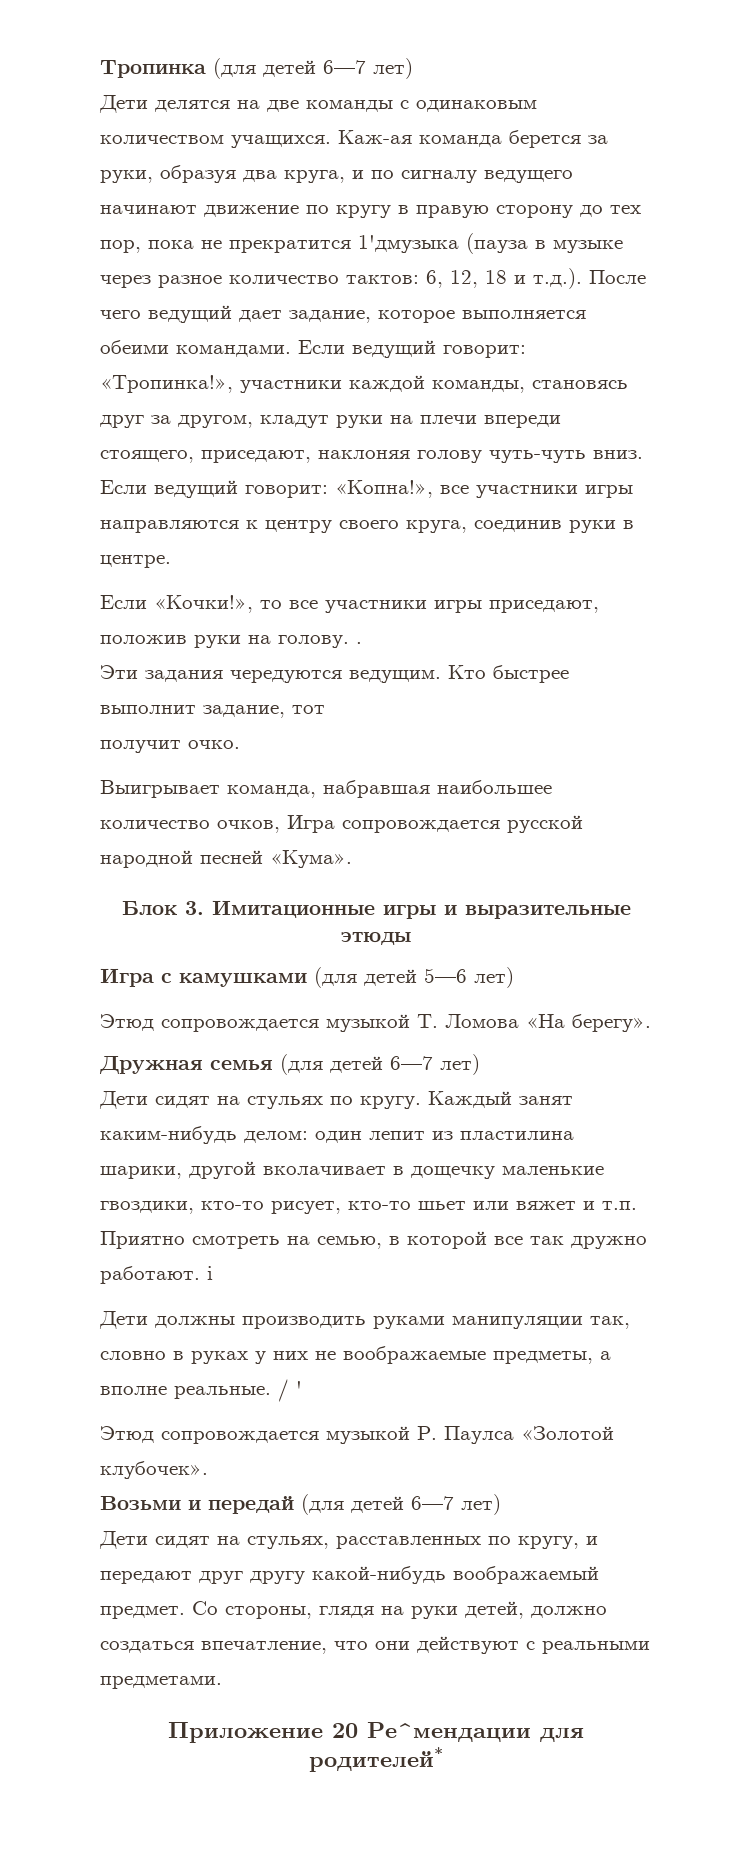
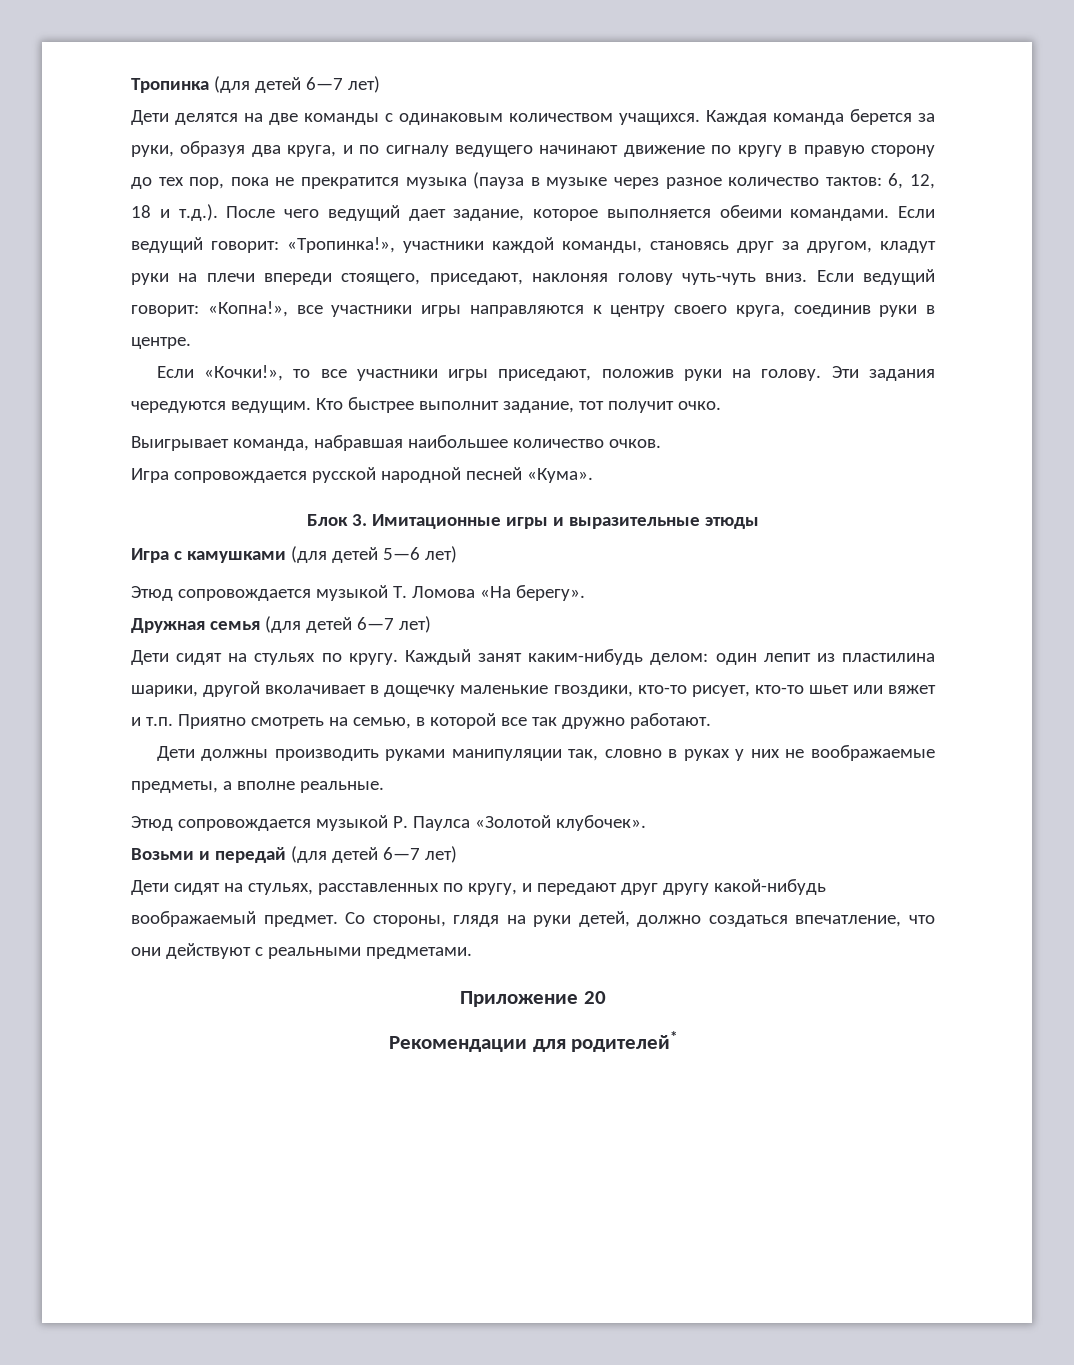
[338,130,412,144] Каж-ая -> [706,110,767,125] Каждая
[358,235,459,253] 1'дмузыка -> [405,177,467,189] музыка
[356,642,362,644] . // -> (822, 375) none
(325, 709) // -> (604, 405) none
[217,820,280,833] очков, -> [608,439,661,448] очков. //
[207,1266,213,1280] i -> (711, 721) none
[278,1379,302,1402] / ' -> (384, 787) none
[367,1722,531,1742] Ре^мендации -> [388,1036,527,1052] // Рекомендации

